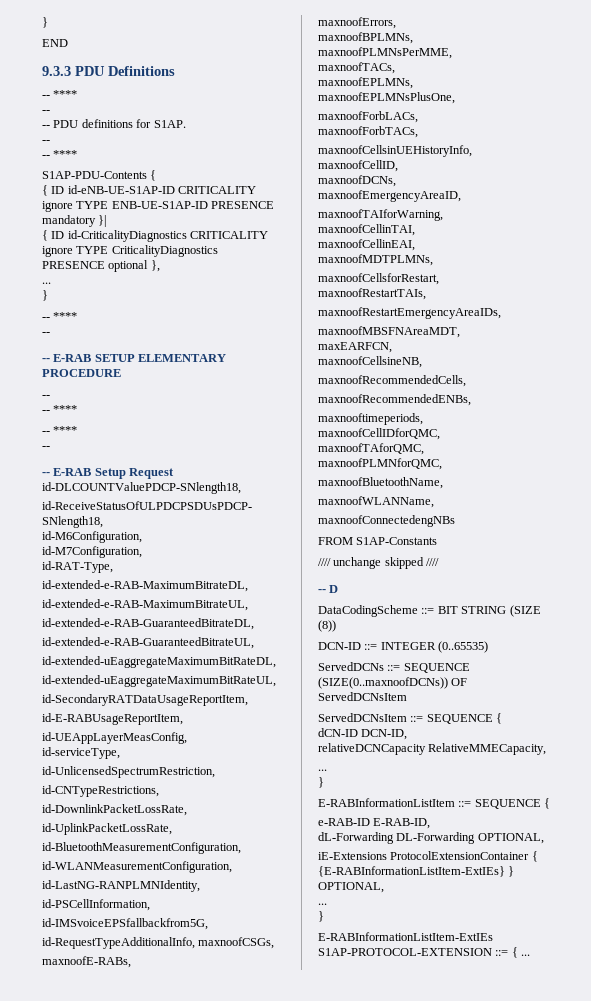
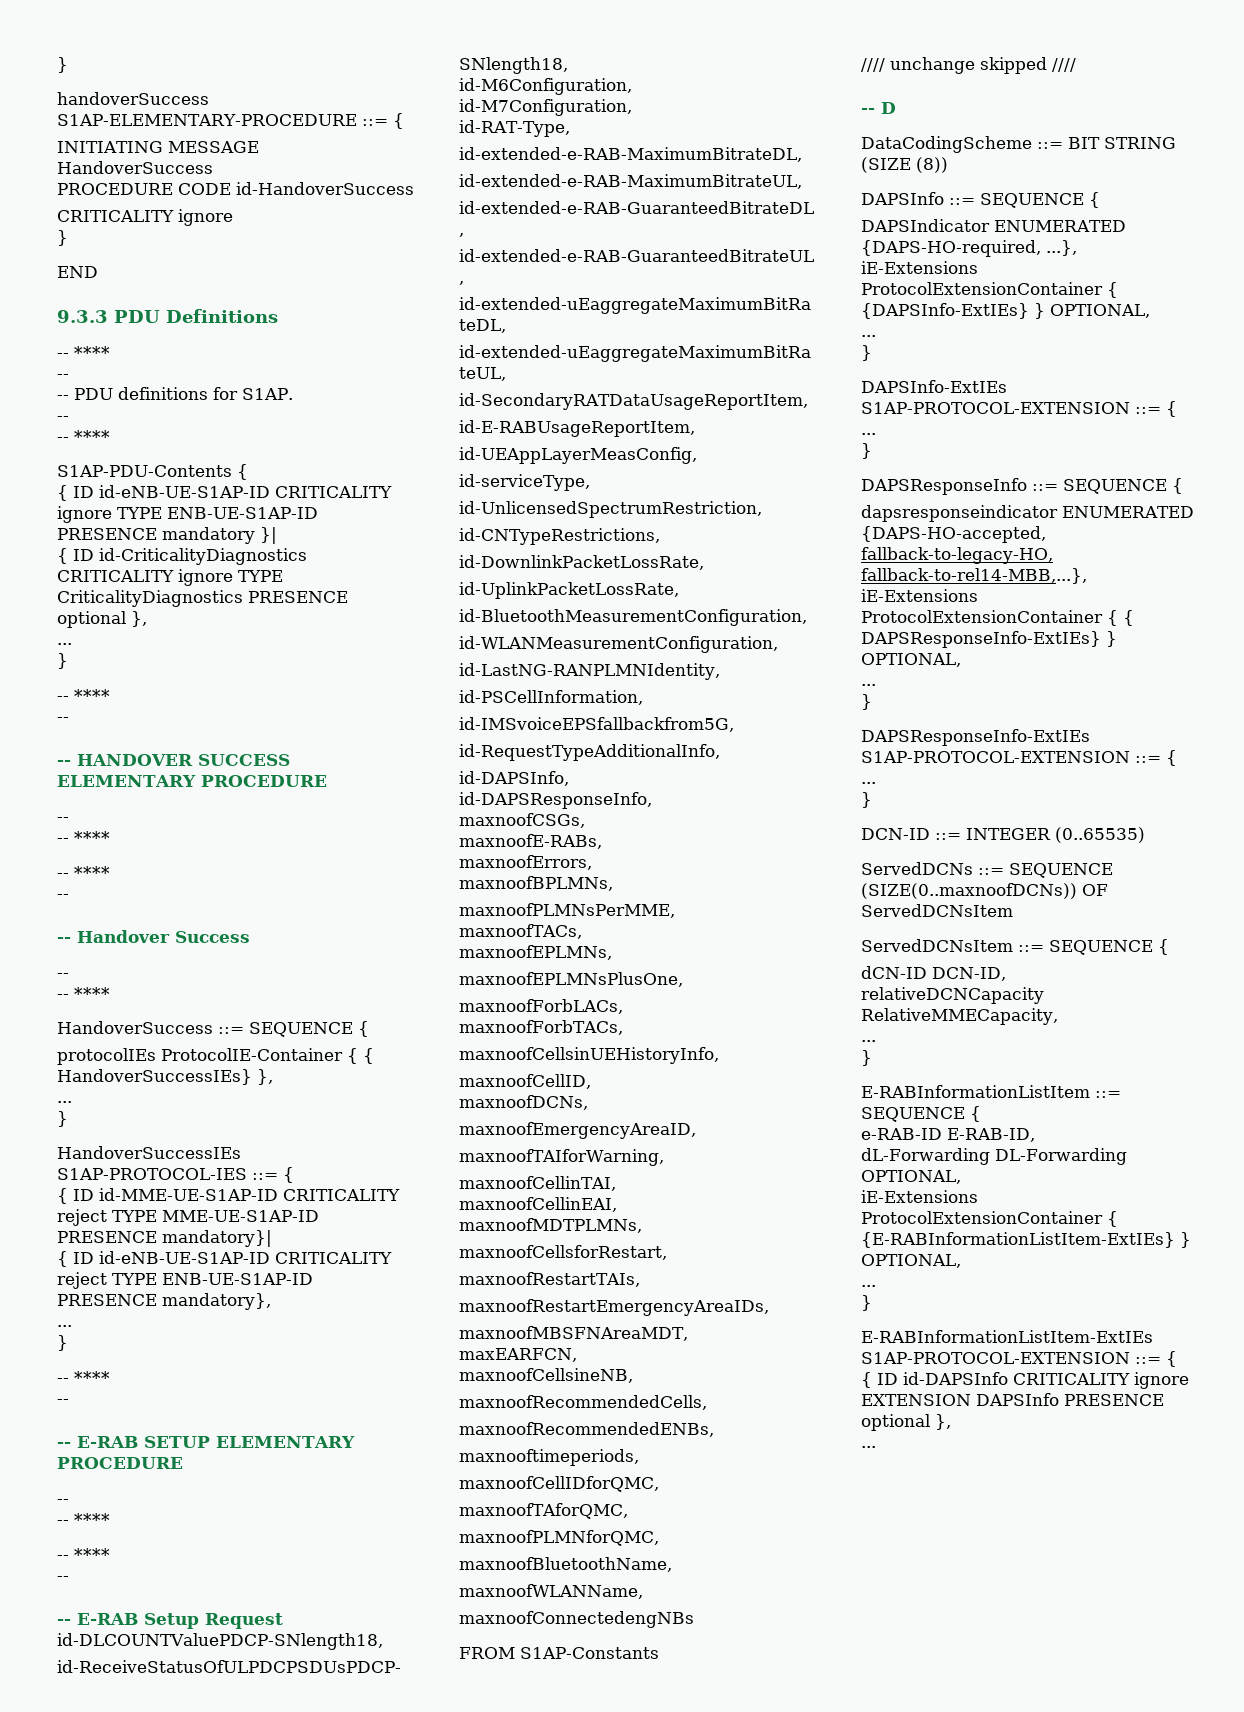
[42,17,48,28] } -> [57,57,68,73] [57,92,209,105] [57,113,404,129] [57,141,259,153] [57,161,213,174] [57,182,414,195] [57,209,233,226] [57,230,68,246] } // handoverSuccess S1AP-ELEMENTARY-PROCEDURE ::= { // INITIATING MESSAGE HandoverSuccess // PROCEDURE CODE id-HandoverSuccess // CRITICALITY ignore // }
(50, 333) none -> [57,754,290,766] [57,775,327,787] [57,817,69,822] [57,831,110,843] [57,866,110,878] [57,894,69,899] [57,930,250,943] [57,973,69,978] [57,987,110,999] [57,1021,369,1037] [57,1048,374,1065] [57,1069,273,1085] [57,1101,72,1103] [57,1111,68,1127] [57,1146,241,1159] [57,1167,294,1183] [57,1188,400,1204] [57,1209,319,1226] [57,1230,272,1247] [57,1251,392,1267] [57,1272,313,1289] [57,1293,271,1310] [57,1325,72,1327] [57,1335,68,1351] [57,1371,110,1383] [57,1399,69,1404] // -- HANDOVER SUCCESS ELEMENTARY PROCEDURE // -- // -- **** // -- **** // -- // -- Handover Success // -- // -- **** // HandoverSuccess ::= SEQUENCE { // protocolIEs ProtocolIE-Container { { HandoverSuccessIEs} }, // ... // } // HandoverSuccessIEs S1AP-PROTOCOL-IES ::= { // { ID id-MME-UE-S1AP-ID CRITICALITY reject TYPE MME-UE-S1AP-ID PRESENCE mandatory}| // { ID id-eNB-UE-S1AP-ID CRITICALITY reject TYPE ENB-UE-S1AP-ID PRESENCE mandatory}, // ... // } // -- **** // --
(195, 943) none -> [459,771,569,786] [459,792,652,809] // id-DAPSInfo, // id-DAPSResponseInfo, //
(336, 626) none -> [861,192,1100,208] [861,219,1126,232] [861,240,1077,257] [861,261,978,274] [861,282,1118,298] [861,303,1150,319] [861,335,876,337] [861,345,872,361] [861,380,1007,393] [861,401,1177,417] [861,433,876,435] [861,443,872,459] [861,478,1183,495] [861,505,1194,522] [861,526,1046,543] [861,547,1053,564] [861,568,1087,584] [861,589,978,602] [861,610,1134,626] [861,631,1117,648] [861,653,961,667] [861,684,876,686] [861,694,872,710] [861,729,1090,746] [861,750,1177,766] [861,782,876,784] [861,792,872,808] // DAPSInfo ::= SEQUENCE { // DAPSIndicator ENUMERATED {DAPS-HO-required, ...}, // iE-Extensions ProtocolExtensionContainer { {DAPSInfo-ExtIEs} } OPTIONAL, // ... // } // DAPSInfo-ExtIEs S1AP-PROTOCOL-EXTENSION ::= { // ... // } // DAPSResponseInfo ::= SEQUENCE { // dapsresponseindicator ENUMERATED {DAPS-HO-accepted, fallback-to-legacy-HO, fallback-to-rel14-MBB,...}, // iE-Extensions ProtocolExtensionContainer { { DAPSResponseInfo-ExtIEs} } OPTIONAL, // ... // } // DAPSResponseInfo-ExtIEs S1AP-PROTOCOL-EXTENSION ::= { // ... // }
(518, 952) none -> [861,1372,1189,1389] [861,1393,1164,1406] [861,1414,951,1431] // { ID id-DAPSInfo CRITICALITY ignore EXTENSION DAPSInfo PRESENCE optional }, //

